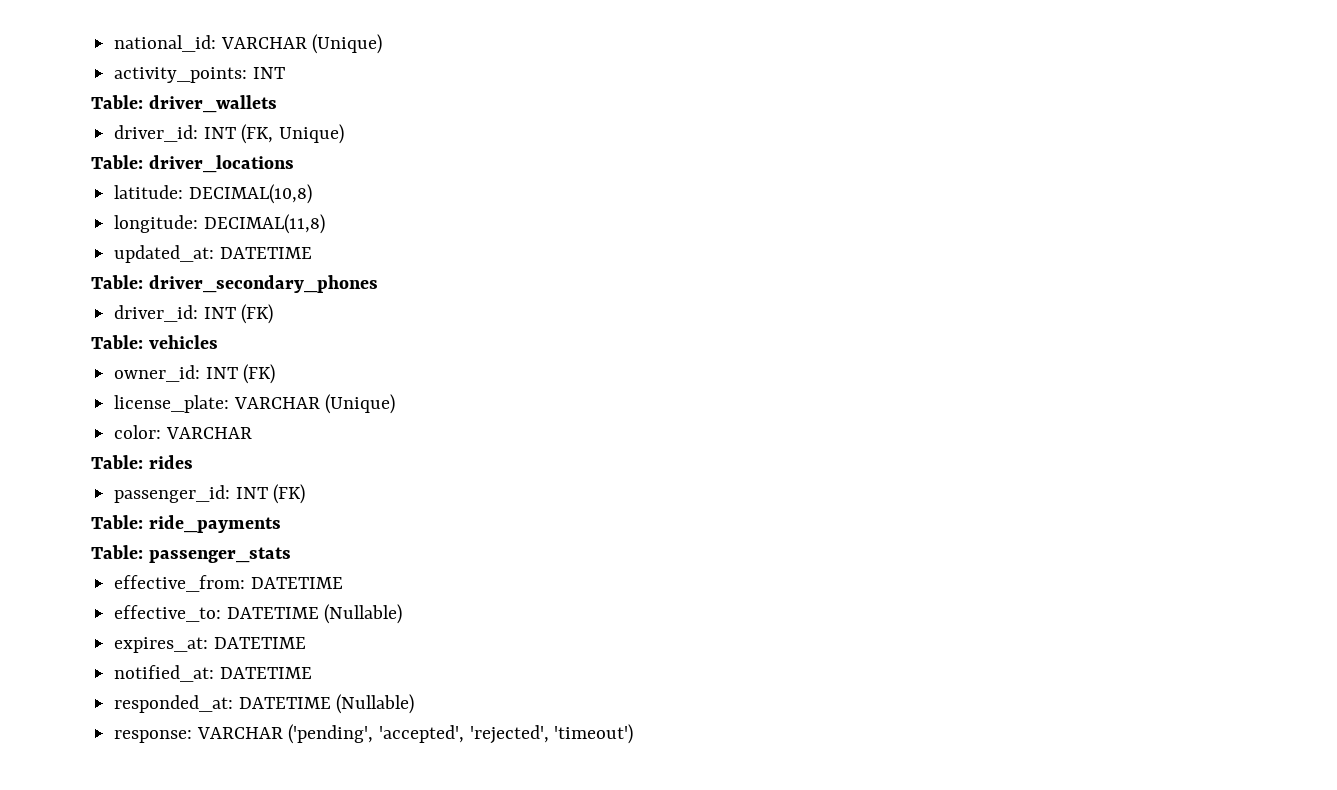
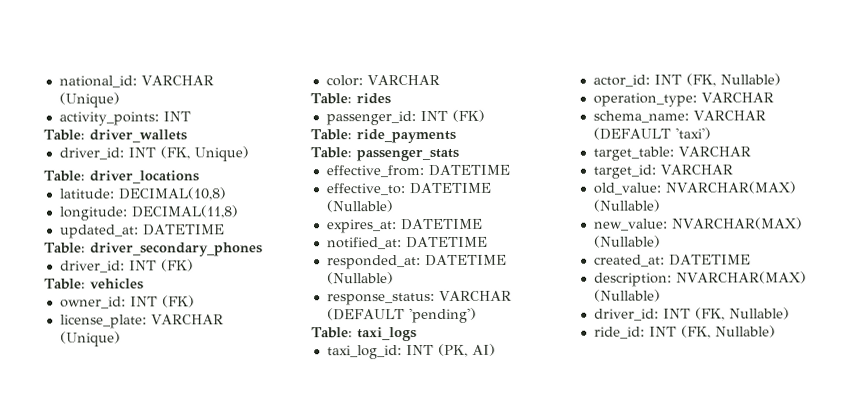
[114,724,634,744] response: VARCHAR ('pending', 'accepted', 'rejected', 'timeout') -> [326,290,512,306] [326,307,477,324] [311,327,417,342] [326,343,496,360] [592,73,781,87] [592,92,774,107] [592,110,766,123] [592,127,711,140] [592,146,751,161] [592,164,733,179] [592,181,796,195] [592,199,661,212] [593,217,803,231] [593,235,661,248] [593,254,751,267] [593,271,807,287] [593,289,661,302] [593,307,790,321] [593,325,776,339] response_status: VARCHAR (DEFAULT 'pending') // Table: taxi_logs // taxi_log_id: INT (PK, AI) // actor_id: INT (FK, Nullable) // operation_type: VARCHAR // schema_name: VARCHAR (DEFAULT 'taxi') // target_table: VARCHAR // target_id: VARCHAR // old_value: NVARCHAR(MAX) (Nullable) // new_value: NVARCHAR(MAX) (Nullable) // created_at: DATETIME // description: NVARCHAR(MAX) (Nullable) // driver_id: INT (FK, Nullable) // ride_id: INT (FK, Nullable)

